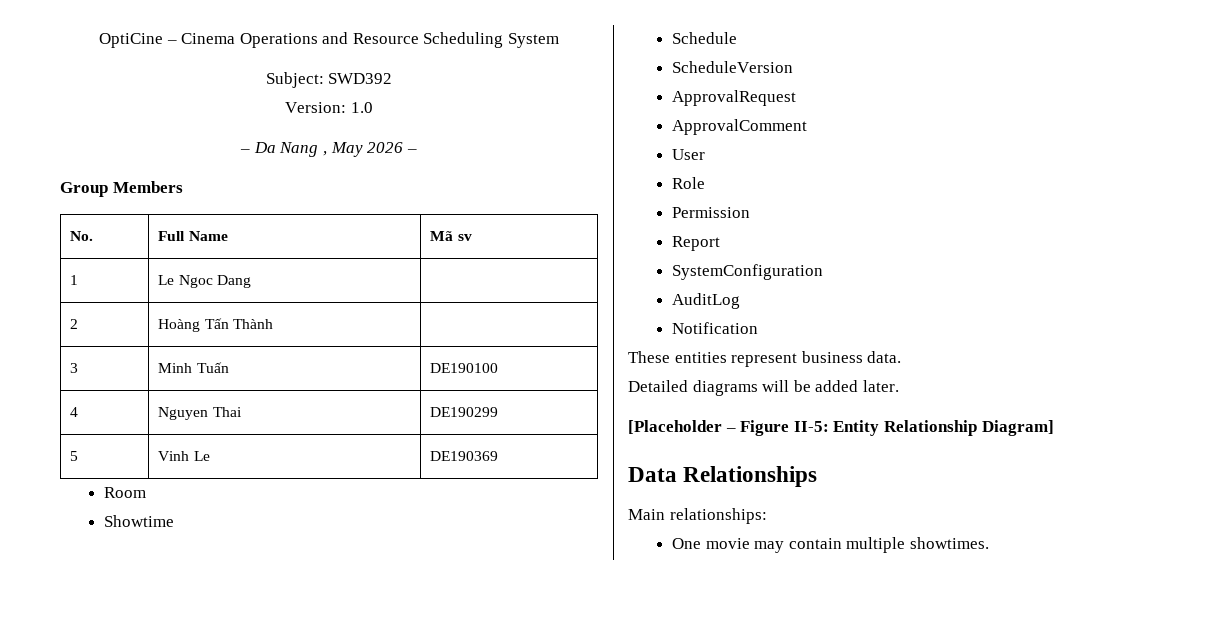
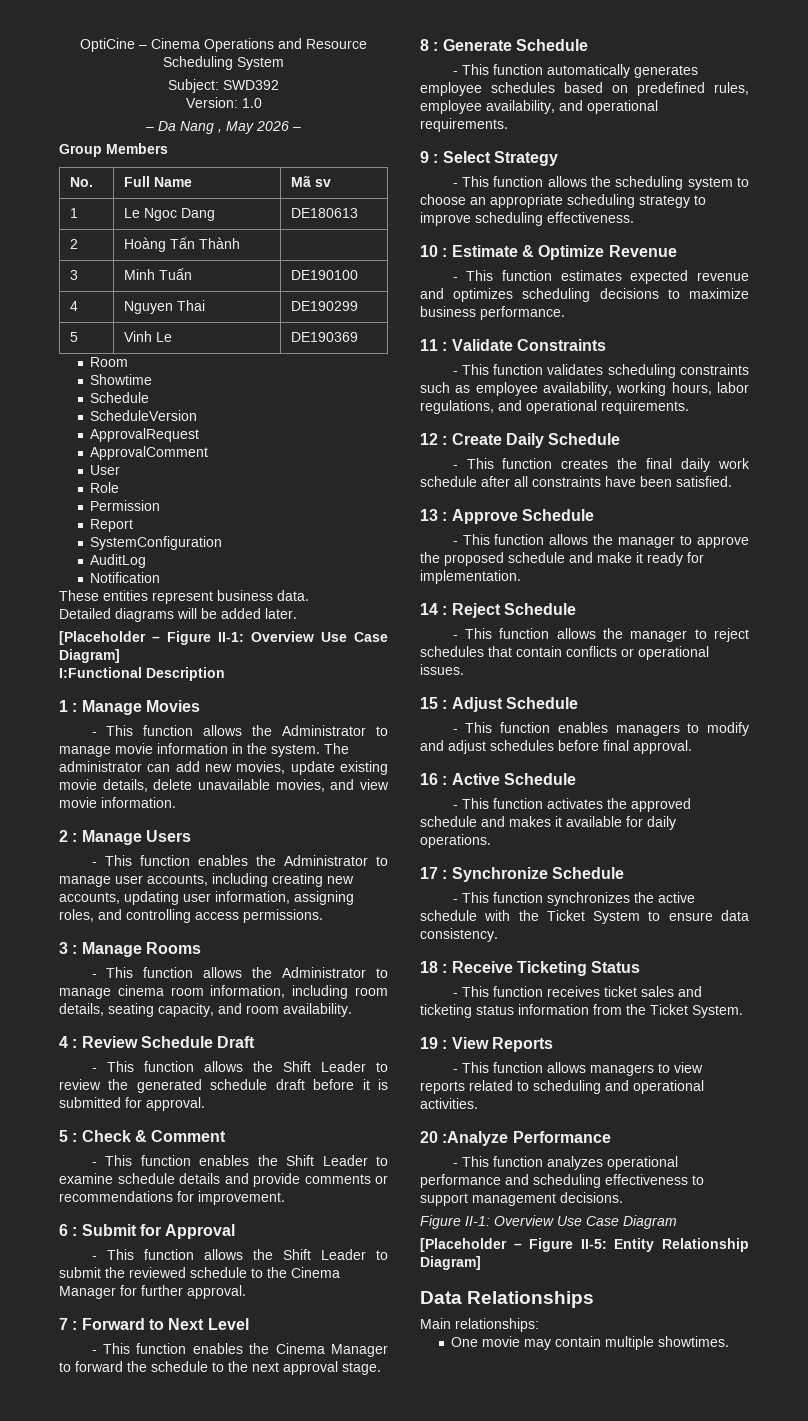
(251, 281) none -> [290,208,358,218] DE180613
(899, 386) none -> [59,631,388,645] [59,649,120,663] [59,667,225,681] [59,700,200,715] [91,725,388,736] [59,743,349,757] [59,761,388,775] [59,779,389,792] [59,797,176,808] [59,830,191,845] [91,855,388,866] [59,873,354,887] [59,891,354,905] [59,909,323,923] [59,942,201,957] [91,967,388,978] [59,985,389,999] [59,1003,352,1017] [59,1036,256,1048] [91,1061,388,1072] [59,1079,388,1093] [59,1097,205,1111] [59,1130,227,1142] [91,1155,388,1166] [59,1173,388,1187] [59,1191,285,1205] [59,1224,236,1239] [91,1249,388,1260] [59,1267,340,1278] [59,1285,246,1299] [59,1318,249,1330] [91,1343,388,1357] [59,1361,381,1375] [420,39,588,51] [452,64,698,78] [420,82,749,96] [420,100,658,114] [420,118,508,132] [420,151,558,166] [452,176,749,190] [420,194,706,208] [420,212,634,226] [420,245,677,260] [452,270,749,284] [420,288,749,302] [420,306,565,320] [420,339,606,351] [452,364,749,378] [420,382,749,396] [420,400,689,414] [420,433,621,448] [452,458,750,472] [420,476,732,487] [420,509,594,524] [452,534,749,548] [420,552,704,566] [420,570,521,584] [420,603,576,618] [452,628,749,642] [420,646,709,660] [420,664,464,675] [420,697,578,712] [452,722,749,736] [420,740,692,754] [420,773,576,785] [452,798,691,812] [420,816,676,830] [420,834,491,848] [420,867,624,882] [452,892,695,906] [420,910,749,924] [420,928,498,942] [420,961,641,976] [452,986,702,997] [420,1004,743,1018] [420,1037,553,1052] [452,1062,703,1076] [420,1080,704,1094] [420,1098,478,1109] [420,1131,611,1146] [452,1156,678,1170] [420,1174,704,1188] [420,1192,623,1206] [420,1215,677,1229] // [Placeholder – Figure II-1: Overview Use Case Diagram] // I:Functional Description // 1 : Manage Movies // - This function allows the Administrator to manage movie information in the system. The administrator can add new movies, update existing movie details, delete unavailable movies, and view movie information. // 2 : Manage Users // - This function enables the Administrator to manage user accounts, including creating new accounts, updating user information, assigning roles, and controlling access permissions. // 3 : Manage Rooms // - This function allows the Administrator to manage cinema room information, including room details, seating capacity, and room availability. // 4 : Review Schedule Draft // - This function allows the Shift Leader to review the generated schedule draft before it is submitted for approval. // 5 : Check & Comment // - This function enables the Shift Leader to examine schedule details and provide comments or recommendations for improvement. // 6 : Submit for Approval // - This function allows the Shift Leader to submit the reviewed schedule to the Cinema Manager for further approval. // 7 : Forward to Next Level // - This function enables the Cinema Manager to forward the schedule to the next approval stage. // 8 : Generate Schedule // - This function automatically generates employee schedules based on predefined rules, employee availability, and operational requirements. // 9 : Select Strategy // - This function allows the scheduling system to choose an appropriate scheduling strategy to improve scheduling effectiveness. // 10 : Estimate & Optimize Revenue // - This function estimates expected revenue and optimizes scheduling decisions to maximize business performance. // 11 : Validate Constraints // - This function validates scheduling constraints such as employee availability, working hours, labor regulations, and operational requirements. // 12 : Create Daily Schedule // - This function creates the final daily work schedule after all constraints have been satisfied. // 13 : Approve Schedule // - This function allows the manager to approve the proposed schedule and make it ready for implementation. // 14 : Reject Schedule // - This function allows the manager to reject schedules that contain conflicts or operational issues. // 15 : Adjust Schedule // - This function enables managers to modify and adjust schedules before final approval. // 16 : Active Schedule // - This function activates the approved schedule and makes it available for daily operations. // 17 : Synchronize Schedule // - This function synchronizes the active schedule with the Ticket System to ensure data consistency. // 18 : Receive Ticketing Status // - This function receives ticket sales and ticketing status information from the Ticket System. // 19 : View Reports // - This function allows managers to view reports related to scheduling and operational activities. // 20 :Analyze Performance // - This function analyzes operational performance and scheduling effectiveness to support management decisions. // Figure II-1: Overview Use Case Diagram

